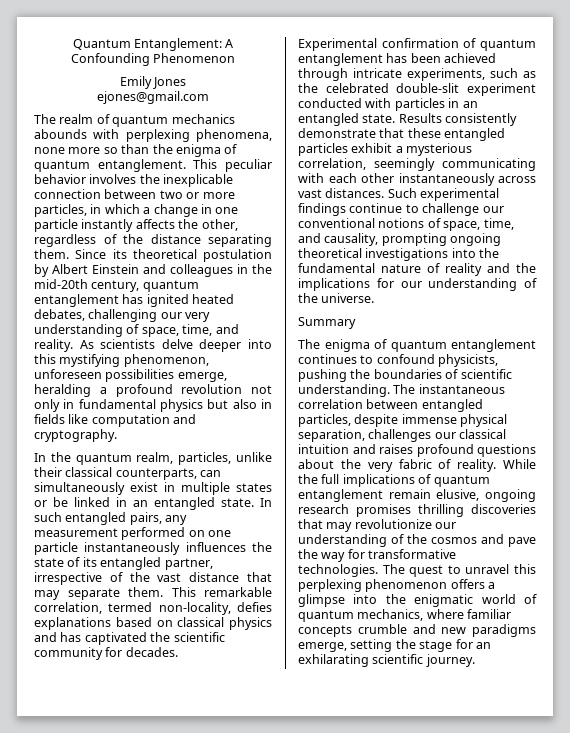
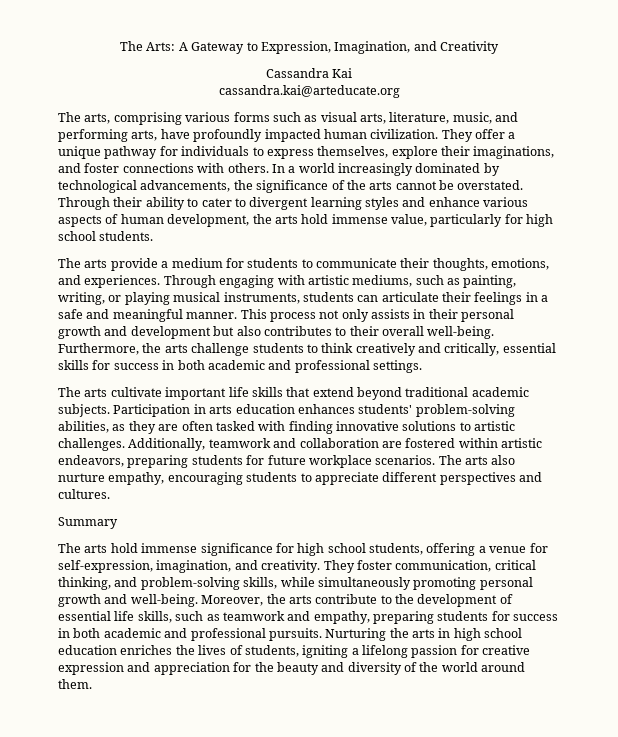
[72,38,234,51] [70,53,236,66] [119,76,187,89] [97,91,209,104] [34,114,235,127] [34,129,272,142] [34,144,238,157] [34,159,272,172] [34,174,234,187] [34,189,235,199] [34,204,239,217] [34,219,238,232] [34,234,272,247] [34,249,272,262] [34,264,272,277] [34,279,199,292] [34,294,235,307] [34,309,211,322] [34,324,239,337] [34,339,272,352] [34,354,209,367] [34,369,227,382] [34,384,272,397] [34,399,272,412] [34,414,197,427] [34,429,117,442] [34,452,272,465] [34,467,222,480] [34,482,272,495] [34,497,272,510] [34,512,188,525] [34,527,232,540] [34,542,272,555] [34,557,213,570] [34,572,272,585] [34,587,272,600] [34,602,272,615] [34,617,272,630] [34,632,225,645] [34,647,178,660] [298,38,536,51] [298,53,497,66] [298,68,536,81] [298,83,536,96] [298,98,478,111] [298,113,518,126] [298,128,506,141] [298,143,473,156] [298,158,536,171] [298,173,536,186] [298,188,500,201] [298,203,504,216] [298,218,514,231] [298,233,502,246] [298,248,500,261] [298,263,536,276] [298,278,537,291] [298,293,375,303] [298,317,356,329] [298,339,536,352] [298,354,499,367] [298,369,512,382] [298,384,505,397] [298,399,483,412] [298,414,508,427] [298,429,507,442] [298,444,536,457] [298,459,536,472] [298,474,490,487] [298,489,536,502] [298,504,536,517] [298,519,457,532] [298,534,536,547] [298,549,457,562] [298,564,536,577] [298,579,496,592] [298,594,537,607] [298,609,512,622] [298,624,536,637] [298,639,491,652] [298,654,475,667] Quantum Entanglement: A Confounding Phenomenon // Emily Jones // ejones@gmail.com // The realm of quantum mechanics abounds with perplexing phenomena, none more so than the enigma of quantum entanglement. This peculiar behavior involves the inexplicable connection between two or more particles, in which a change in one particle instantly affects the other, regardless of the distance separating them. Since its theoretical postulation by Albert Einstein and colleagues in the mid-20th century, quantum entanglement has ignited heated debates, challenging our very understanding of space, time, and reality. As scientists delve deeper into this mystifying phenomenon, unforeseen possibilities emerge, heralding a profound revolution not only in fundamental physics but also in fields like computation and cryptography. // In the quantum realm, particles, unlike their classical counterparts, can simultaneously exist in multiple states or be linked in an entangled state. In such entangled pairs, any measurement performed on one particle instantaneously influences the state of its entangled partner, irrespective of the vast distance that may separate them. This remarkable correlation, termed non-locality, defies explanations based on classical physics and has captivated the scientific community for decades. // Experimental confirmation of quantum entanglement has been achieved through intricate experiments, such as the celebrated double-slit experiment conducted with particles in an entangled state. Results consistently demonstrate that these entangled particles exhibit a mysterious correlation, seemingly communicating with each other instantaneously across vast distances. Such experimental findings continue to challenge our conventional notions of space, time, and causality, prompting ongoing theoretical investigations into the fundamental nature of reality and the implications for our understanding of the universe. // Summary // The enigma of quantum entanglement continues to confound physicists, pushing the boundaries of scientific understanding. The instantaneous correlation between entangled particles, despite immense physical separation, challenges our classical intuition and raises profound questions about the very fabric of reality. While the full implications of quantum entanglement remain elusive, ongoing research promises thrilling discoveries that may revolutionize our understanding of the cosmos and pave the way for transformative technologies. The quest to unravel this perplexing phenomenon offers a glimpse into the enigmatic world of quantum mechanics, where familiar concepts crumble and new paradigms emerge, setting the stage for an exhilarating scientific journey. -> [120,41,499,54] [265,68,353,78] [218,85,400,98] [58,112,519,125] [58,129,516,142] [58,146,555,159] [58,163,500,176] [58,180,524,193] [58,197,529,210] [58,214,554,227] [58,231,154,241] [58,258,550,271] [58,275,517,288] [58,292,549,305] [58,309,515,322] [58,326,495,339] [58,343,556,356] [58,360,422,373] [58,387,529,400] [58,404,515,417] [58,421,516,434] [58,438,542,451] [58,455,516,468] [58,472,542,485] [58,489,110,499] [58,517,118,529] [58,543,548,556] [58,560,536,573] [58,577,533,590] [58,594,513,607] [58,611,559,624] [58,628,523,641] [58,645,531,658] [58,662,526,675] [58,679,92,689] The Arts: A Gateway to Expression, Imagination, and Creativity // Cassandra Kai // cassandra.kai@arteducate.org // The arts, comprising various forms such as visual arts, literature, music, and performing arts, have profoundly impacted human civilization. They offer a unique pathway for individuals to express themselves, explore their imaginations, and foster connections with others. In a world increasingly dominated by technological advancements, the significance of the arts cannot be overstated. Through their ability to cater to divergent learning styles and enhance various aspects of human development, the arts hold immense value, particularly for high school students. // The arts provide a medium for students to communicate their thoughts, emotions, and experiences. Through engaging with artistic mediums, such as painting, writing, or playing musical instruments, students can articulate their feelings in a safe and meaningful manner. This process not only assists in their personal growth and development but also contributes to their overall well-being. Furthermore, the arts challenge students to think creatively and critically, essential skills for success in both academic and professional settings. // The arts cultivate important life skills that extend beyond traditional academic subjects. Participation in arts education enhances students' problem-solving abilities, as they are often tasked with finding innovative solutions to artistic challenges. Additionally, teamwork and collaboration are fostered within artistic endeavors, preparing students for future workplace scenarios. The arts also nurture empathy, encouraging students to appreciate different perspectives and cultures. // Summary // The arts hold immense significance for high school students, offering a venue for self-expression, imagination, and creativity. They foster communication, critical thinking, and problem-solving skills, while simultaneously promoting personal growth and well-being. Moreover, the arts contribute to the development of essential life skills, such as teamwork and empathy, preparing students for success in both academic and professional pursuits. Nurturing the arts in high school education enriches the lives of students, igniting a lifelong passion for creative expression and appreciation for the beauty and diversity of the world around them.

